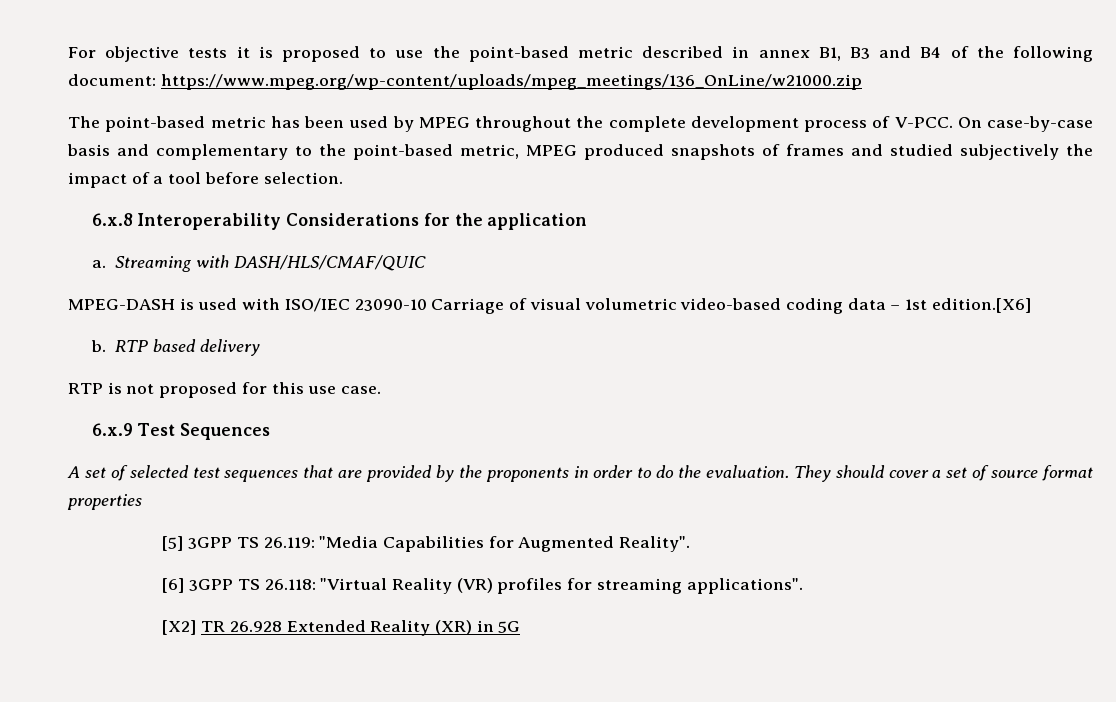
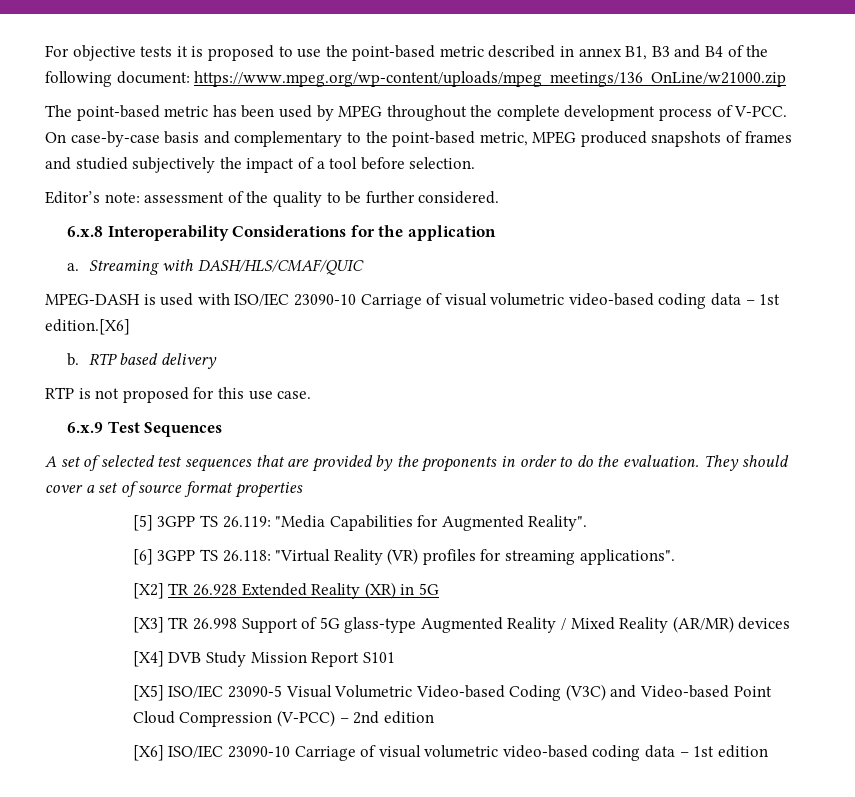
(343, 178) none -> [45,191,500,207] // Editor’s note: assessment of the quality to be further considered.
(521, 627) none -> [132,616,791,633] [132,651,395,667] [132,684,772,701] [132,710,434,727] [132,745,768,761] // [X3] TR 26.998 Support of 5G glass-type Augmented Reality / Mixed Reality (AR/MR) devices // [X4] DVB Study Mission Report S101 // [X5] ISO/IEC 23090-5 Visual Volumetric Video-based Coding (V3C) and Video-based Point Cloud Compression (V-PCC) – 2nd edition // [X6] ISO/IEC 23090-10 Carriage of visual volumetric video-based coding data – 1st edition

